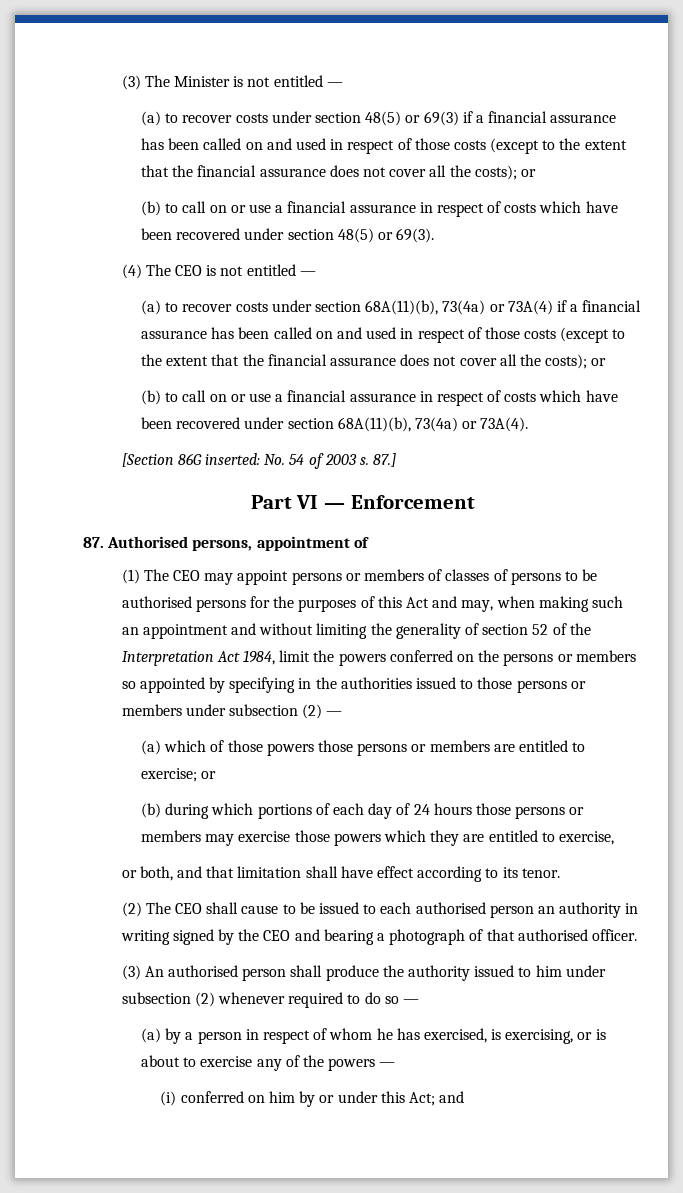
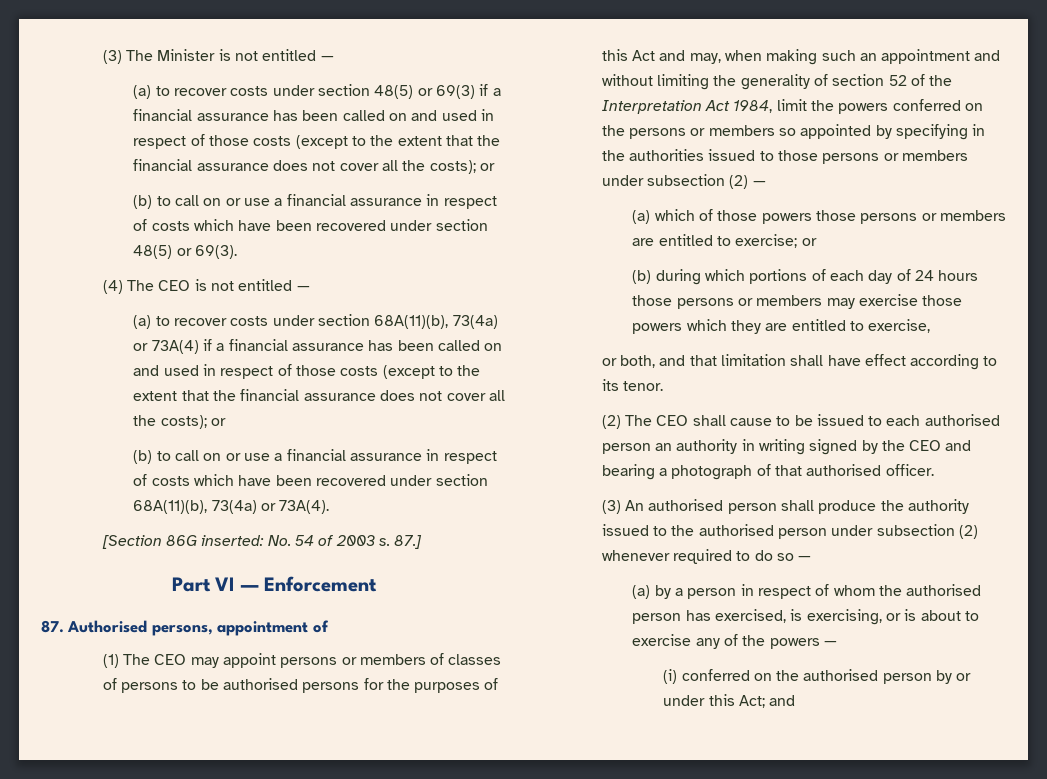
[535,965,562,977] him -> [671,524,827,539] the authorised person
[376,1028,393,1040] he -> [878,584,982,596] [632,613,682,624] the authorised person
[268,1091,295,1103] him -> [776,669,932,684] the authorised person

